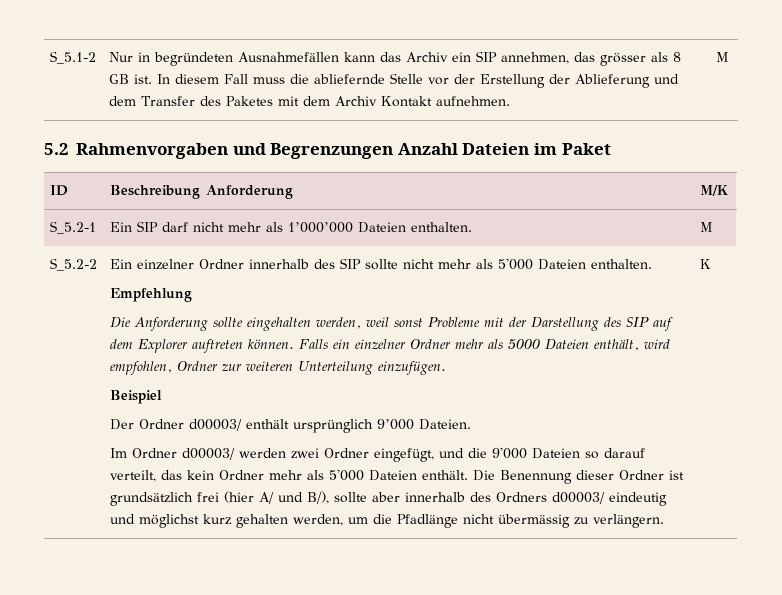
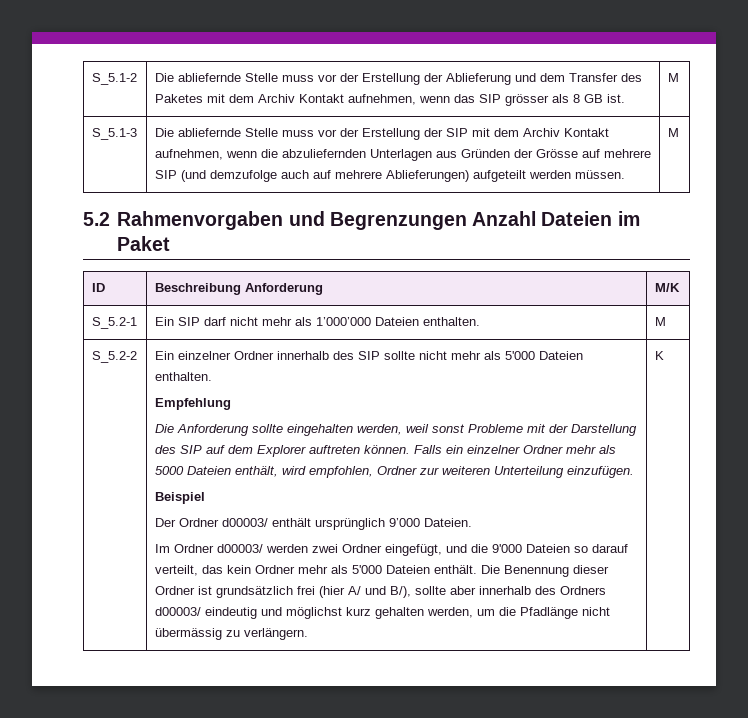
[109,51,682,66] [109,73,424,84] Nur in begründeten Ausnahmefällen kann das Archiv ein SIP annehmen, das grösser als 8 GB ist. In diesem Fall muss die abliefernde Stelle -> [154,73,314,82] Die abliefernde Stelle muss
[436,96,511,106] aufnehmen. -> [347,94,625,106] [667,73,679,82] [91,128,137,140] [154,128,609,140] [154,149,651,161] [154,170,625,182] aufnehmen, wenn das SIP grösser als 8 GB ist. | M // S_5.1-3 | Die abliefernde Stelle muss vor der Erstellung der SIP mit dem Archiv Kontakt aufnehmen, wenn die abzuliefernden Unterlagen aus Gründen der Grösse auf mehrere SIP (und demzufolge auch auf mehrere Ablieferungen) aufgeteilt werden müssen.

